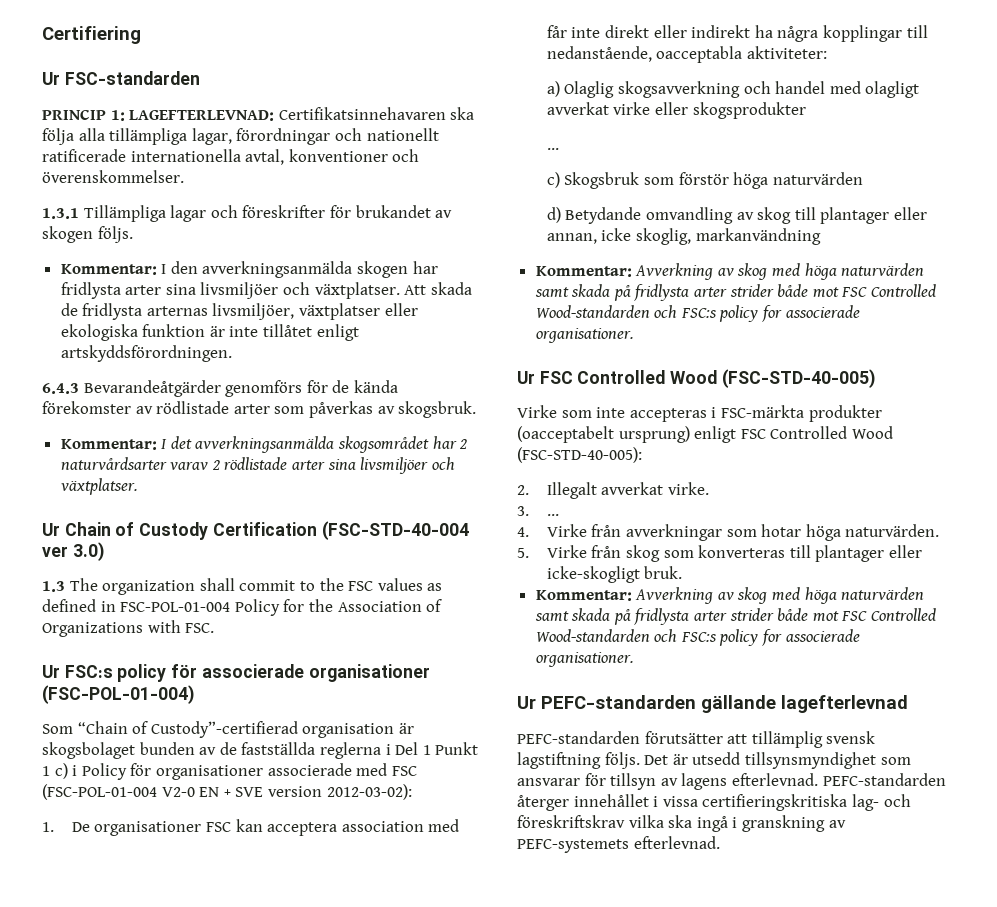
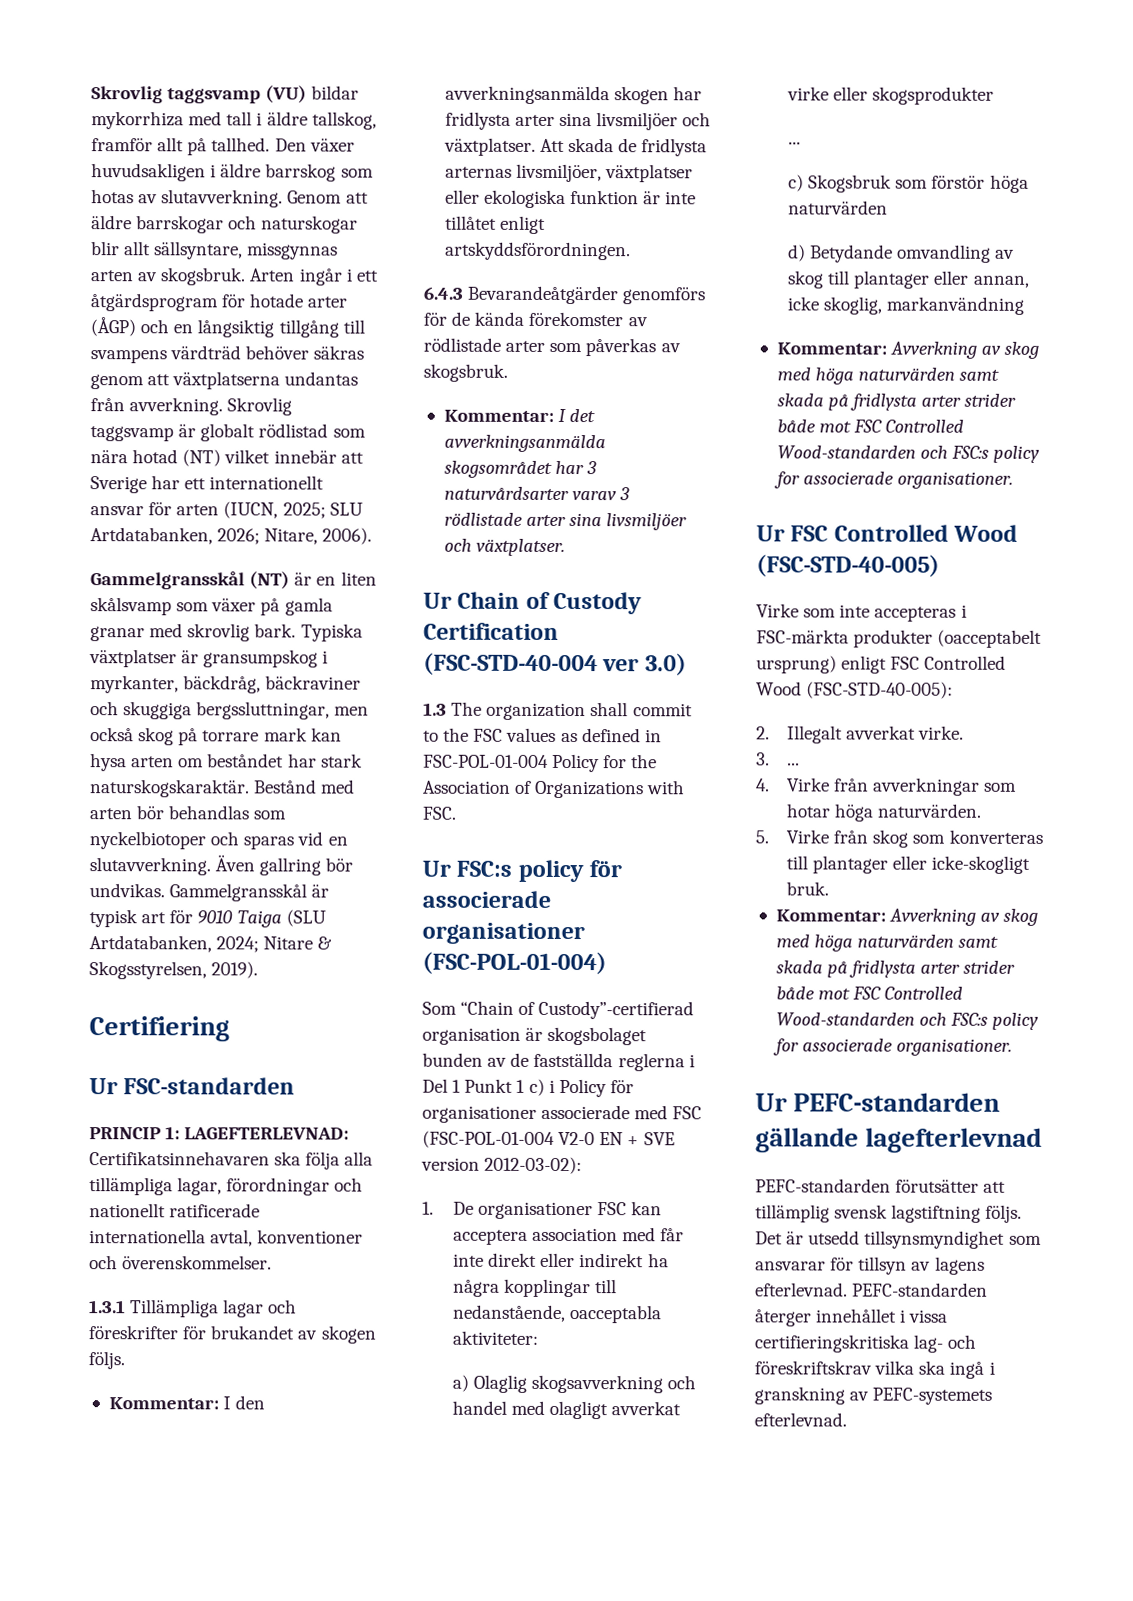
(42, 35) none -> [91,85,360,104] [91,111,377,130] [91,137,355,156] [91,163,374,182] [91,189,369,208] [91,215,359,234] [91,241,339,260] [90,267,379,286] [90,293,348,312] [90,317,365,338] [90,345,365,364] [90,371,359,390] [90,397,293,416] [90,423,366,442] [90,449,364,467] [90,475,325,494] [90,501,363,519] [90,527,373,545] [90,571,377,590] [90,597,333,616] [90,623,363,642] [89,649,329,668] [90,675,362,694] [90,701,370,720] [90,727,342,746] [90,753,363,772] [90,779,356,798] [89,805,287,820] [89,831,348,850] [89,855,354,876] [89,883,330,902] [89,909,326,928] [89,935,333,953] [89,961,259,980] Skrovlig taggsvamp (VU) bildar mykorrhiza med tall i äldre tallskog, framför allt på tallhed. Den växer huvudsakligen i äldre barrskog som hotas av slutavverkning. Genom att äldre barrskogar och naturskogar blir allt sällsyntare, missgynnas arten av skogsbruk. Arten ingår i ett åtgärdsprogram för hotade arter (ÅGP) och en långsiktig tillgång till svampens värdträd behöver säkras genom att växtplatserna undantas från avverkning. Skrovlig taggsvamp är globalt rödlistad som nära hotad (NT) vilket innebär att Sverige har ett internationellt ansvar för arten (IUCN, 2025; SLU Artdatabanken, 2026; Nitare, 2006). // Gammelgransskål (NT) är en liten skålsvamp som växer på gamla granar med skrovlig bark. Typiska växtplatser är gransumpskog i myrkanter, bäckdråg, bäckraviner och skuggiga bergssluttningar, men också skog på torrare mark kan hysa arten om beståndet har stark naturskogskaraktär. Bestånd med arten bör behandlas som nyckelbiotoper och sparas vid en slutavverkning. Även gallring bör undvikas. Gammelgransskål är typisk art för 9010 Taiga (SLU Artdatabanken, 2024; Nitare & Skogsstyrelsen, 2019). //
[459,439,468,449] 2 -> [586,461,598,475] 3
[211,460,220,470] 2 -> [619,487,631,501] 3

